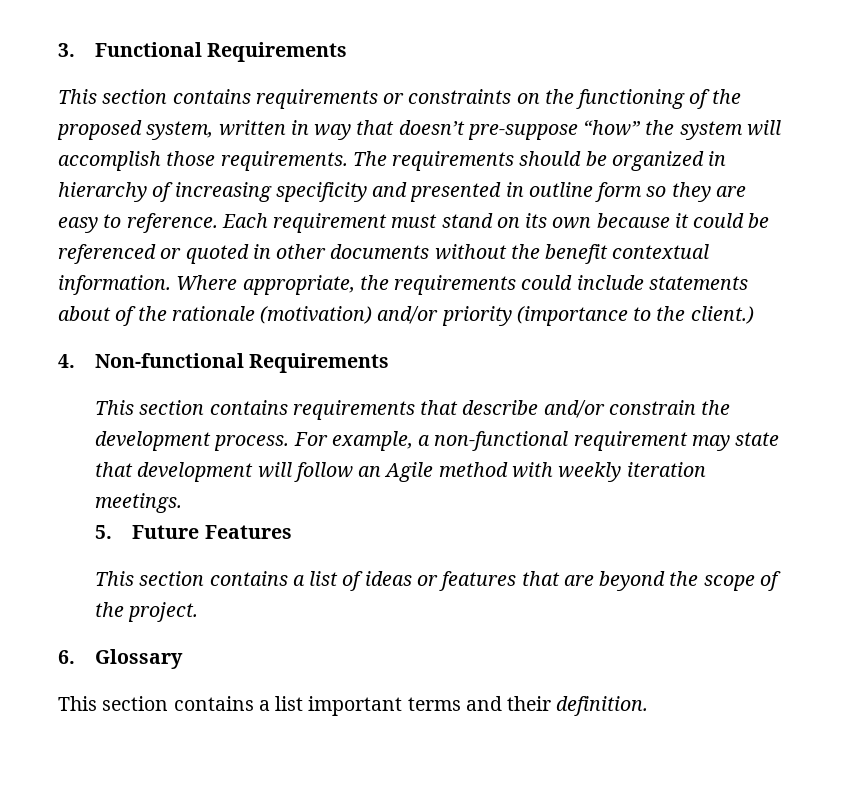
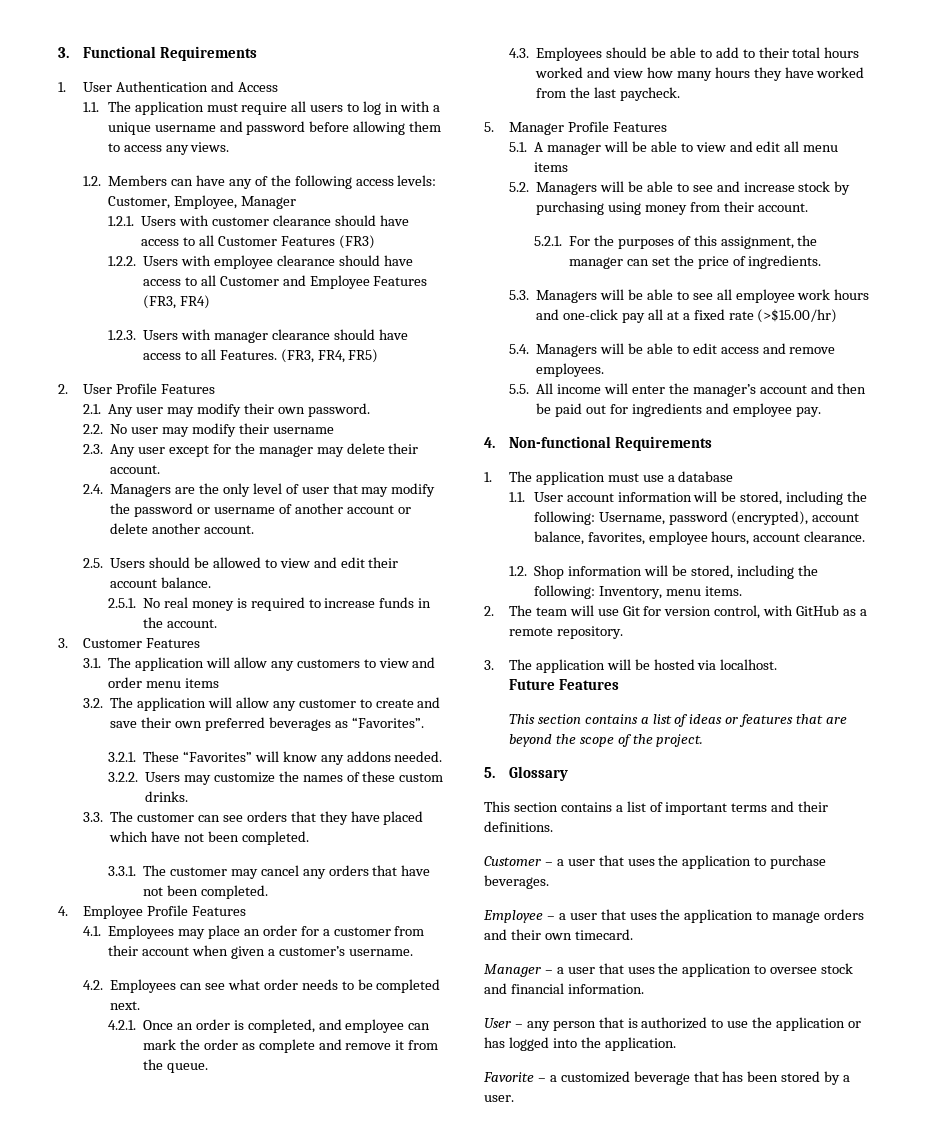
[58,89,741,109] [57,120,781,140] [58,151,727,171] [58,182,746,202] [58,213,770,233] [58,244,710,264] [58,275,748,295] [58,306,754,326] [58,353,390,373] [95,400,731,420] [95,431,780,451] [95,462,706,482] [95,493,183,513] [95,525,113,539] This section contains requirements or constraints on the functioning of the proposed system, written in way that doesn’t pre-suppose “how” the system will accomplish those requirements. The requirements should be organized in hierarchy of increasing specificity and presented in outline form so they are easy to reference. Each requirement must stand on its own because it could be referenced or quoted in other documents without the benefit contextual information. Where appropriate, the requirements could include statements about of the rationale (motivation) and/or priority (importance to the client.) // 4. Non-functional Requirements // This section contains requirements that describe and/or constrain the development process. For example, a non-functional requirement may state that development will follow an Agile method with weekly iteration meetings. // 5. -> [58,81,278,92] [82,101,440,115] [107,121,442,135] [107,142,230,155] [82,175,437,189] [108,195,296,209] [107,215,409,226] [140,235,375,249] [107,255,413,269] [142,275,428,289] [142,295,210,309] [107,329,408,343] [142,349,379,363] [58,383,215,394] [82,403,370,417] [82,423,334,437] [82,443,419,457] [110,465,161,474] [82,483,436,497] [110,503,411,517] [110,523,254,534] [82,557,399,568] [110,577,212,588] [107,597,432,611] [142,617,217,628] [58,638,200,648] [82,657,436,671] [108,677,219,688] [82,697,441,711] [110,717,424,731] [107,751,443,765] [107,771,444,785] [144,791,188,802] [82,811,424,825] [109,831,309,845] [107,865,431,879] [142,885,268,899] [58,905,246,919] [82,925,425,939] [108,945,413,959] [82,979,441,993] [110,1001,141,1010] [107,1019,431,1033] [142,1039,439,1053] [142,1059,208,1073] [508,47,860,61] [535,67,865,81] [536,87,680,101] [484,121,667,135] [508,141,839,155] [534,162,569,172] [508,181,851,195] [536,201,808,215] [533,235,818,249] [568,255,822,269] [508,289,870,303] [536,309,838,323] [508,343,836,357] [536,363,605,377] [508,383,867,397] [536,403,821,417] [484,436,712,451] [484,471,734,485] [508,491,868,505] [533,511,860,525] [533,531,866,545] [508,565,818,579] [534,585,742,599] [484,605,867,619] [508,626,623,639] [484,659,778,673] 1. User Authentication and Access // 1.1. The application must require all users to log in with a unique username and password before allowing them to access any views. // 1.2. Members can have any of the following access levels: Customer, Employee, Manager // 1.2.1. Users with customer clearance should have access to all Customer Features (FR3) // 1.2.2. Users with employee clearance should have access to all Customer and Employee Features (FR3, FR4) // 1.2.3. Users with manager clearance should have access to all Features. (FR3, FR4, FR5) // 2. User Profile Features // 2.1. Any user may modify their own password. // 2.2. No user may modify their username // 2.3. Any user except for the manager may delete their account. // 2.4. Managers are the only level of user that may modify the password or username of another account or delete another account. // 2.5. Users should be allowed to view and edit their account balance. // 2.5.1. No real money is required to increase funds in the account. // 3. Customer Features // 3.1. The application will allow any customers to view and order menu items // 3.2. The application will allow any customer to create and save their own preferred beverages as “Favorites”. // 3.2.1. These “Favorites” will know any addons needed. // 3.2.2. Users may customize the names of these custom drinks. // 3.3. The customer can see orders that they have placed which have not been completed. // 3.3.1. The customer may cancel any orders that have not been completed. // 4. Employee Profile Features // 4.1. Employees may place an order for a customer from their account when given a customer’s username. // 4.2. Employees can see what order needs to be completed next. // 4.2.1. Once an order is completed, and employee can mark the order as complete and remove it from the queue. // 4.3. Employees should be able to add to their total hours worked and view how many hours they have worked from the last paycheck. // 5. Manager Profile Features // 5.1. A manager will be able to view and edit all menu items // 5.2. Managers will be able to see and increase stock by purchasing using money from their account. // 5.2.1. For the purposes of this assignment, the manager can set the price of ingredients. // 5.3. Managers will be able to see all employee work hours and one-click pay all at a fixed rate (>$15.00/hr) // 5.4. Managers will be able to edit access and remove employees. // 5.5. All income will enter the manager’s account and then be paid out for ingredients and employee pay. // 4. Non-functional Requirements // 1. The application must use a database // 1.1. User account information will be stored, including the following: Username, password (encrypted), account balance, favorites, employee hours, account clearance. // 1.2. Shop information will be stored, including the following: Inventory, menu items. // 2. The team will use Git for version control, with GitHub as a remote repository. // 3. The application will be hosted via localhost. //
[58,650,75,664] 6. -> [484,767,495,778] 5.
(304, 703) none -> [649,802,663,812] of
[556,696,649,716] definition. -> [484,821,553,832] [484,855,827,869] [484,875,549,889] [483,909,865,923] [484,929,633,940] [484,963,854,977] [484,983,644,994] [484,1017,862,1031] [484,1037,676,1051] [483,1071,851,1085] [484,1095,514,1102] definitions. // Customer – a user that uses the application to purchase beverages. // Employee – a user that uses the application to manage orders and their own timecard. // Manager – a user that uses the application to oversee stock and financial information. // User – any person that is authorized to use the application or has logged into the application. // Favorite – a customized beverage that has been stored by a user.

